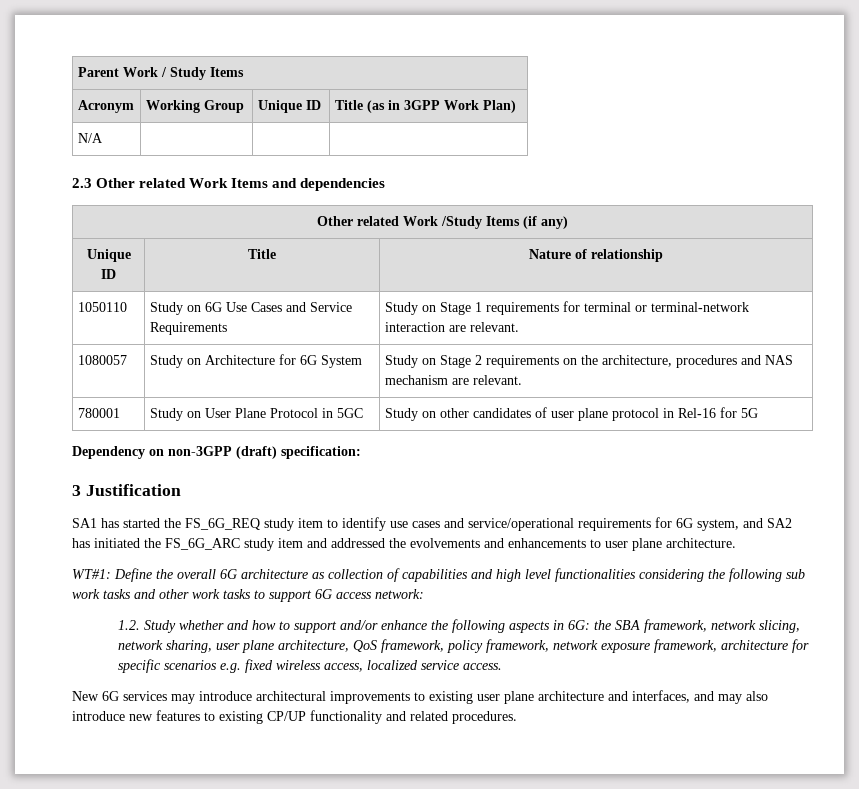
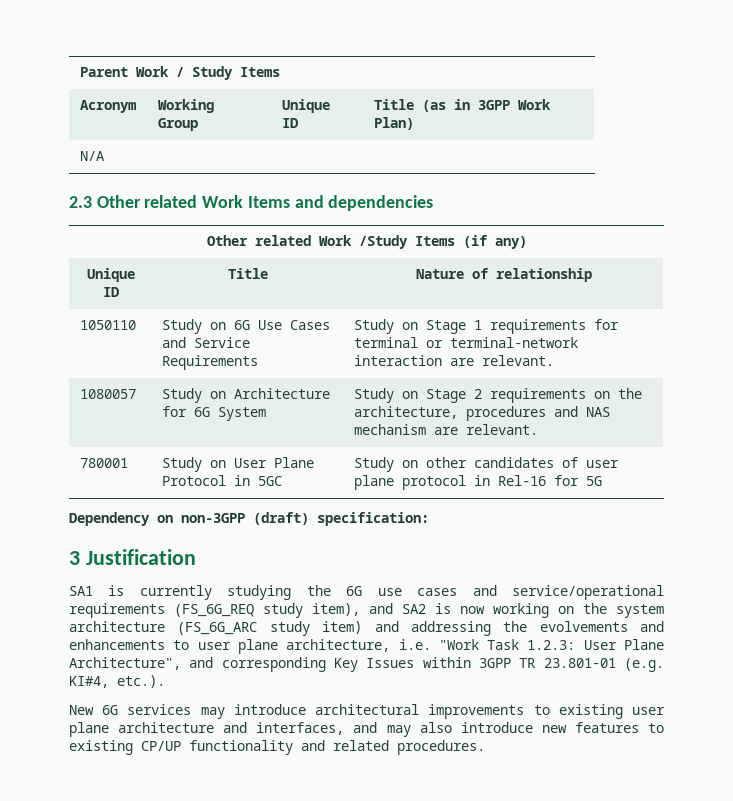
[101,517,386,531] has started the FS_6G_REQ study item to identify -> [108,585,363,600] is currently studying the 6G
[655,517,792,531] [72,538,385,551] for 6G system, and SA2 has initiated the FS_6G_ARC study item and addressed -> [174,603,664,618] [69,621,491,636] (FS_6G_REQ study item), and SA2 is now working on the system architecture (FS_6G_ARC study item) and addressing
[666,538,736,548] [72,568,805,582] [72,589,424,602] [118,619,801,633] [118,639,810,653] [118,659,503,673] architecture. // WT#1: Define the overall 6G architecture as collection of capabilities and high level functionalities considering the following sub work tasks and other work tasks to support 6G access network: // 1.2. Study whether and how to support and/or enhance the following aspects in 6G: the SBA framework, network slicing, network sharing, user plane architecture, QoS framework, policy framework, network exposure framework, architecture for specific scenarios e.g. fixed wireless access, localized service access. -> [286,639,664,652] [69,657,664,672] [69,675,165,688] architecture, i.e. "Work Task 1.2.3: User Plane Architecture", and corresponding Key Issues within 3GPP TR 23.801-01 (e.g. KI#4, etc.).

